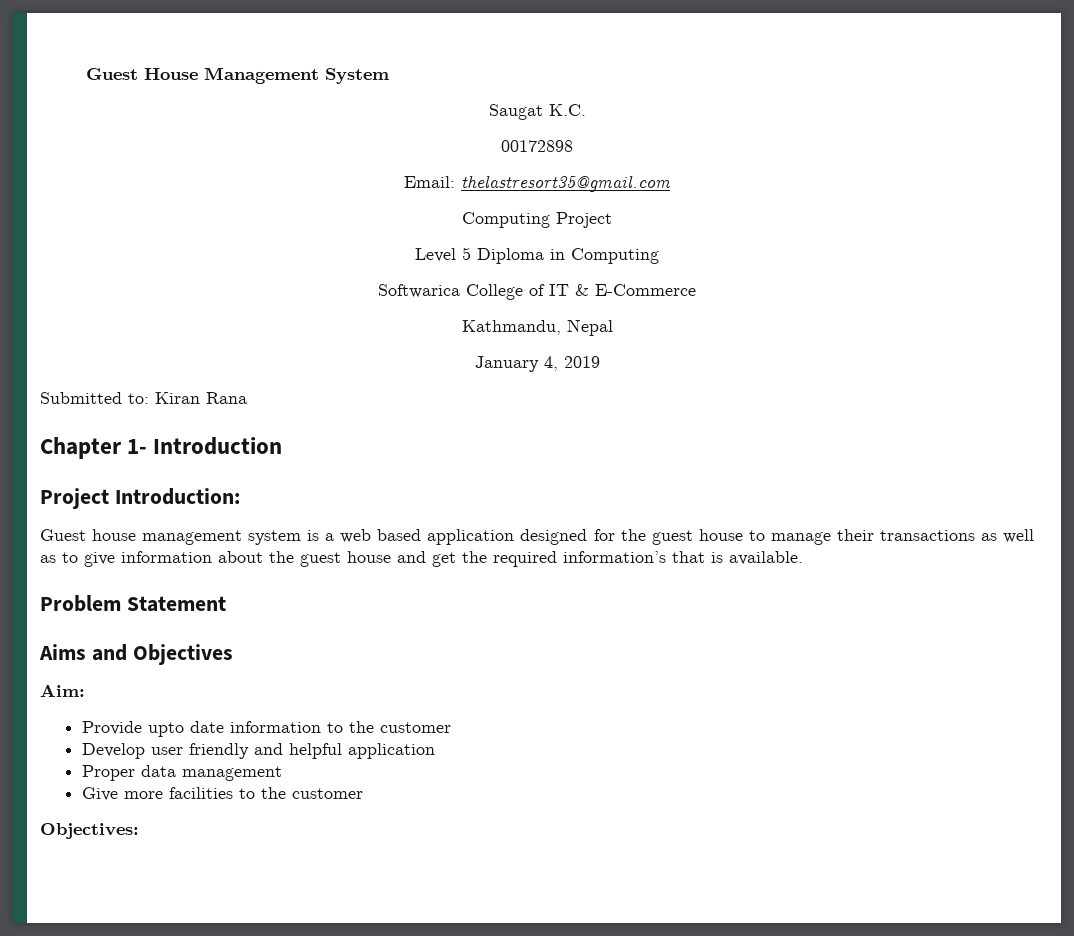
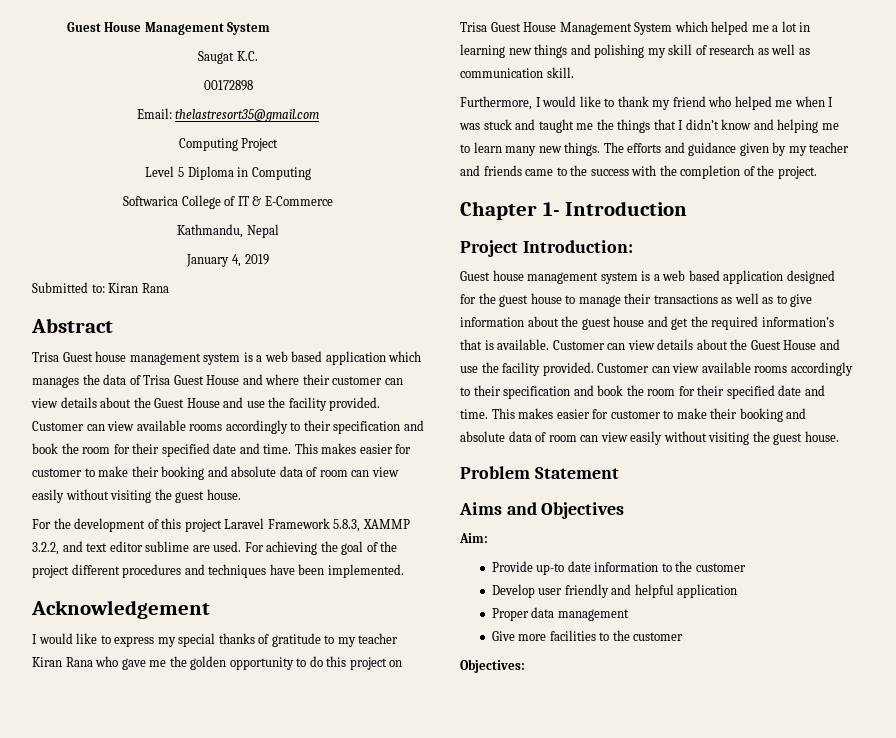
(247, 398) none -> [31,318,113,333] [32,351,422,365] [32,374,403,388] [31,397,381,411] [32,420,424,434] [32,443,412,457] [32,466,399,480] [32,489,241,503] [32,518,410,532] [32,541,398,555] [32,564,404,578] [31,600,210,619] [32,633,399,647] [32,656,403,670] [460,21,811,35] [460,44,810,58] [460,67,574,78] [460,96,834,110] [459,119,839,133] [460,142,850,156] [460,165,817,179] // Abstract // Trisa Guest house management system is a web based application which manages the data of Trisa Guest House and where their customer can view details about the Guest House and use the facility provided. Customer can view available rooms accordingly to their specification and book the room for their specified date and time. This makes easier for customer to make their booking and absolute data of room can view easily without visiting the guest house. // For the development of this project Laravel Framework 5.8.3, XAMMP 3.2.2, and text editor sublime are used. For achieving the goal of the project different procedures and techniques have been implemented. // Acknowledgement // I would like to express my special thanks of gratitude to my teacher Kiran Rana who gave me the golden opportunity to do this project on Trisa Guest House Management System which helped me a lot in learning new things and polishing my skill of research as well as communication skill. // Furthermore, I would like to thank my friend who helped me when I was stuck and taught me the things that I didn’t know and helping me to learn many new things. The efforts and guidance given by my teacher and friends came to the success with the completion of the project.
(803, 558) none -> [552,339,840,350] [460,362,853,376] [460,385,825,399] [460,408,807,422] [460,431,839,445] Customer can view details about the Guest House and use the facility provided. Customer can view available rooms accordingly to their specification and book the room for their specified date and time. This makes easier for customer to make their booking and absolute data of room can view easily without visiting the guest house.
[148,722,185,737] upto -> [536,563,565,575] up-to

